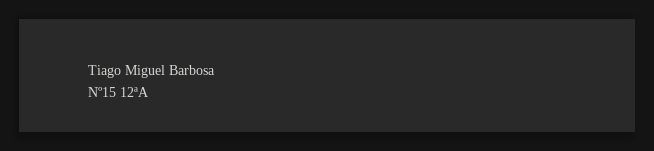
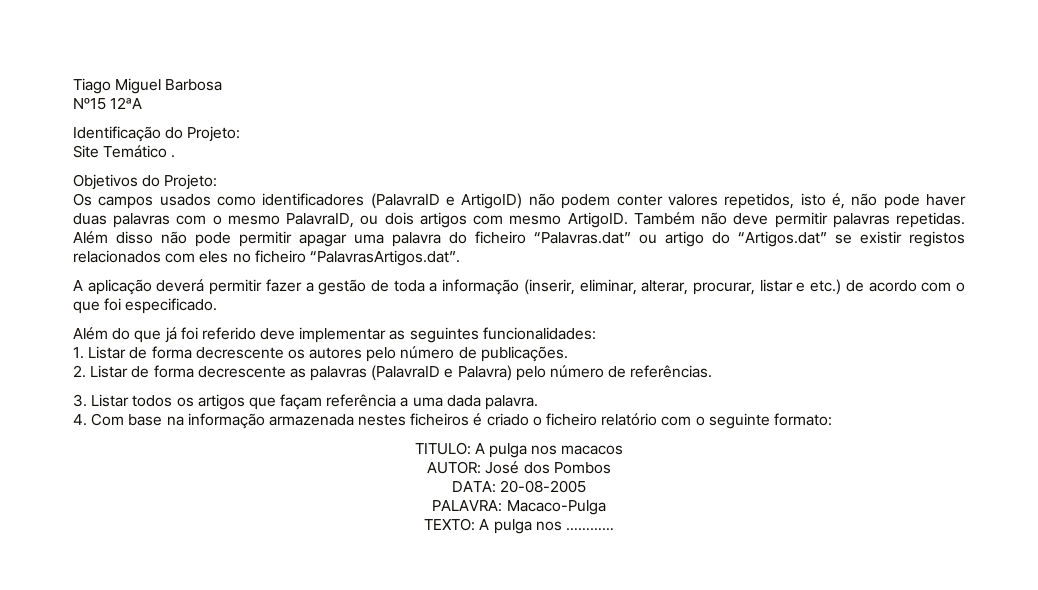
(149, 92) none -> [73,126,241,142] [73,145,176,158] [73,174,218,190] [73,193,967,209] [73,212,966,228] [73,231,965,247] [73,250,460,266] [73,279,965,295] [73,298,218,314] [73,327,596,343] [73,346,568,362] [73,365,713,381] [73,394,539,410] [73,413,832,429] [414,442,624,458] [427,461,611,474] [451,480,587,493] [432,500,606,515] [424,518,614,534] // Identificação do Projeto: // Site Temático . // Objetivos do Projeto: // Os campos usados como identificadores (PalavraID e ArtigoID) não podem conter valores repetidos, isto é, não pode haver duas palavras com o mesmo PalavraID, ou dois artigos com mesmo ArtigoID. Também não deve permitir palavras repetidas. Além disso não pode permitir apagar uma palavra do ficheiro “Palavras.dat” ou artigo do “Artigos.dat” se existir registos relacionados com eles no ficheiro “PalavrasArtigos.dat”. // A aplicação deverá permitir fazer a gestão de toda a informação (inserir, eliminar, alterar, procurar, listar e etc.) de acordo com o que foi especificado. // Além do que já foi referido deve implementar as seguintes funcionalidades: // 1. Listar de forma decrescente os autores pelo número de publicações. // 2. Listar de forma decrescente as palavras (PalavraID e Palavra) pelo número de referências. // 3. Listar todos os artigos que façam referência a uma dada palavra. // 4. Com base na informação armazenada nestes ficheiros é criado o ficheiro relatório com o seguinte formato: // TITULO: A pulga nos macacos // AUTOR: José dos Pombos // DATA: 20-08-2005 // PALAVRA: Macaco-Pulga // TEXTO: A pulga nos …………

